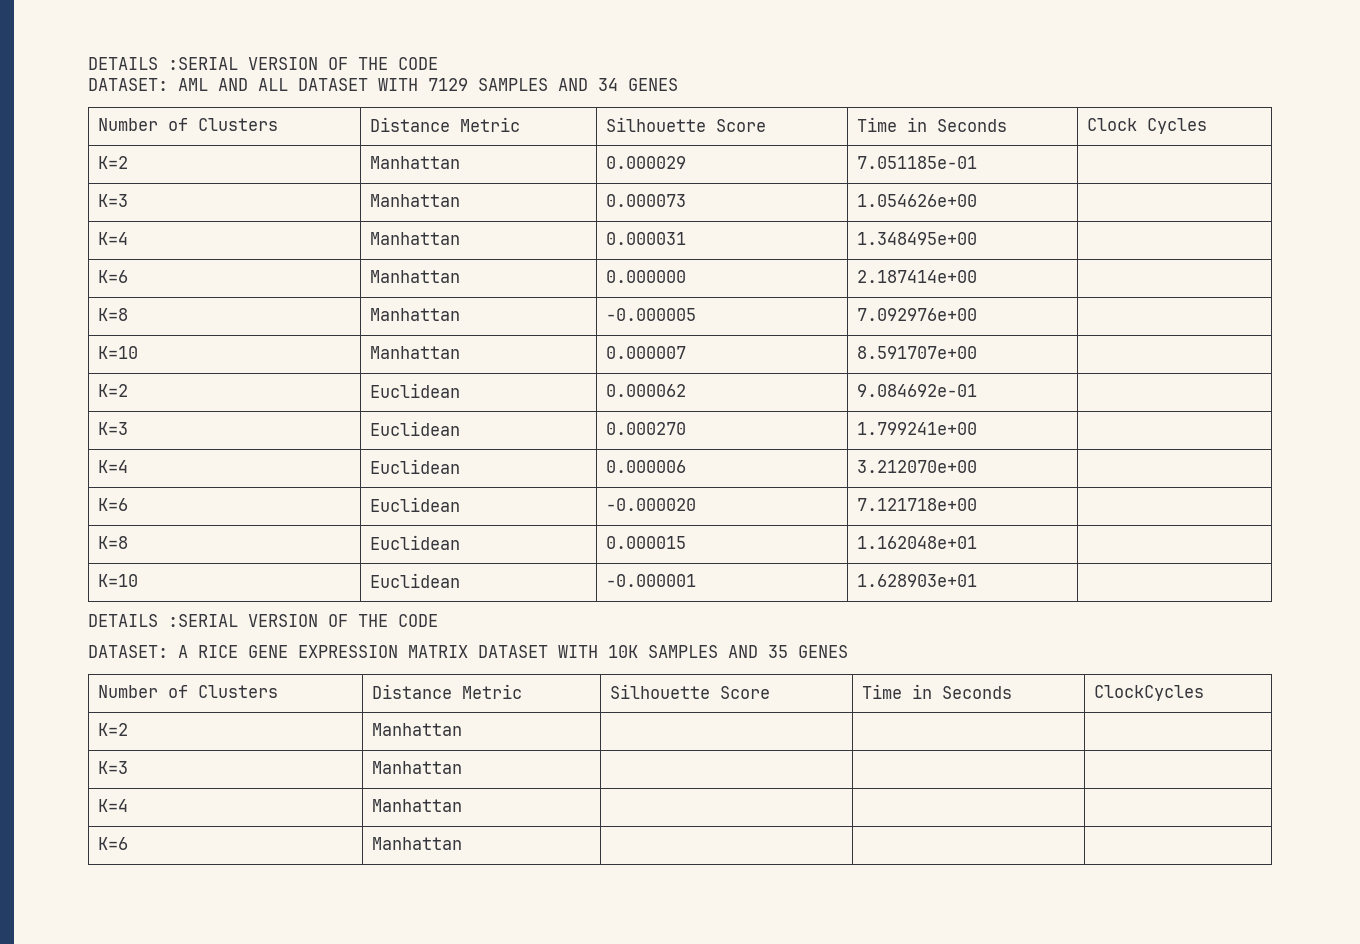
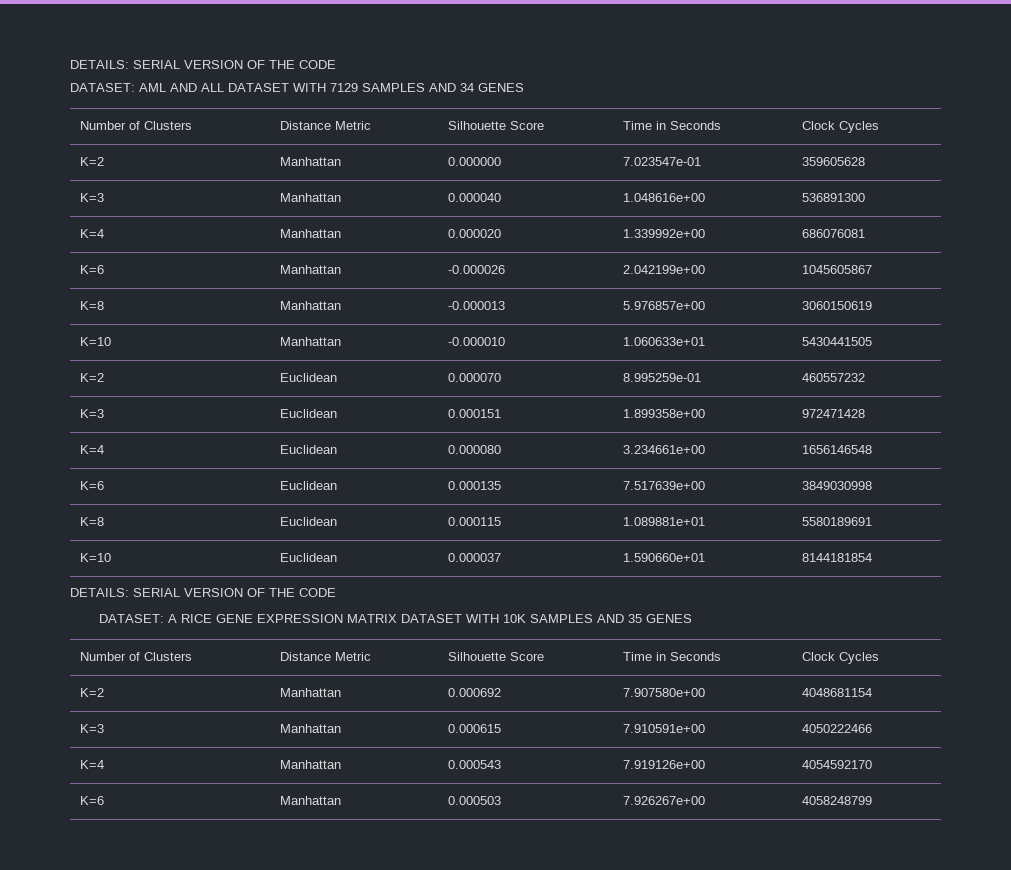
[88,57,238,70] DETAILS :SERIAL -> [70,60,180,69] DETAILS: SERIAL
[605,156,686,169] [856,156,977,169] [97,194,128,207] [369,194,460,207] [605,194,686,207] [856,194,977,207] [97,232,128,245] [369,232,460,245] [605,232,686,245] [856,232,977,245] [97,270,128,283] [369,270,460,283] [605,270,686,283] [856,270,977,283] 0.000029 | 7.051185e-01 | // K=3 | Manhattan | 0.000073 | 1.054626e+00 | // K=4 | Manhattan | 0.000031 | 1.348495e+00 | // K=6 | Manhattan | 0.000000 | 2.187414e+00 | -> [447,157,501,166] [622,157,701,166] [801,157,865,166] [79,193,104,202] [279,193,341,202] [447,193,501,202] [622,193,705,202] [801,193,865,202] [79,229,104,238] [279,229,341,238] [447,229,501,238] [622,229,705,238] [801,229,865,238] [79,265,104,274] [279,265,341,274] [447,265,505,274] [622,265,705,274] [801,265,872,274] 0.000000 | 7.023547e-01 | 359605628 // K=3 | Manhattan | 0.000040 | 1.048616e+00 | 536891300 // K=4 | Manhattan | 0.000020 | 1.339992e+00 | 686076081 // K=6 | Manhattan | -0.000026 | 2.042199e+00 | 1045605867
[605,308,696,321] [856,308,977,321] -0.000005 | 7.092976e+00 | -> [447,301,505,310] [622,301,705,310] [801,301,872,310] -0.000013 | 5.976857e+00 | 3060150619
[605,346,686,359] [856,346,977,359] 0.000007 | 8.591707e+00 | -> [447,337,505,346] [622,337,705,346] [801,337,872,346] -0.000010 | 1.060633e+01 | 5430441505
[605,384,686,397] [856,384,977,397] 0.000062 | 9.084692e-01 | -> [447,373,501,382] [622,373,701,382] [801,373,865,382] 0.000070 | 8.995259e-01 | 460557232
[605,422,686,435] [856,422,977,435] 0.000270 | 1.799241e+00 | -> [447,409,501,418] [622,409,705,418] [801,409,865,418] 0.000151 | 1.899358e+00 | 972471428
[605,460,686,473] [856,460,977,473] 0.000006 | 3.212070e+00 | -> [447,445,501,454] [622,445,705,454] [801,445,872,454] 0.000080 | 3.234661e+00 | 1656146548
[605,498,696,511] [856,498,977,511] -0.000020 | 7.121718e+00 | -> [447,481,501,490] [622,481,705,490] [801,481,872,490] 0.000135 | 7.517639e+00 | 3849030998
[605,536,686,549] [856,536,977,549] 0.000015 | 1.162048e+01 | -> [447,517,501,526] [622,517,705,526] [801,517,872,526] 0.000115 | 1.089881e+01 | 5580189691
[605,574,696,587] [856,574,977,587] [88,614,238,627] -0.000001 | 1.628903e+01 | // DETAILS :SERIAL -> [447,553,501,562] [622,553,705,562] [801,553,872,562] [70,588,180,597] 0.000037 | 1.590660e+01 | 8144181854 // DETAILS: SERIAL
[1093,685,1204,701] [97,723,128,736] [371,723,462,736] [97,761,128,774] [371,761,462,774] [97,799,128,812] [371,799,462,812] [97,837,128,850] [371,837,462,850] ClockCycles // K=2 | Manhattan | | | // K=3 | Manhattan | | | // K=4 | Manhattan | | | // K=6 | Manhattan | | | -> [801,652,879,664] [79,688,104,697] [279,688,341,697] [447,688,501,697] [622,688,705,697] [801,688,872,697] [79,724,104,733] [279,724,341,733] [447,724,501,733] [622,724,705,733] [801,724,872,733] [79,760,104,769] [279,760,341,769] [447,760,501,769] [622,760,705,769] [801,760,872,769] [79,796,104,805] [279,796,341,805] [447,796,501,805] [622,796,705,805] [801,796,872,805] Clock Cycles // K=2 | Manhattan | 0.000692 | 7.907580e+00 | 4048681154 // K=3 | Manhattan | 0.000615 | 7.910591e+00 | 4050222466 // K=4 | Manhattan | 0.000543 | 7.919126e+00 | 4054592170 // K=6 | Manhattan | 0.000503 | 7.926267e+00 | 4058248799

